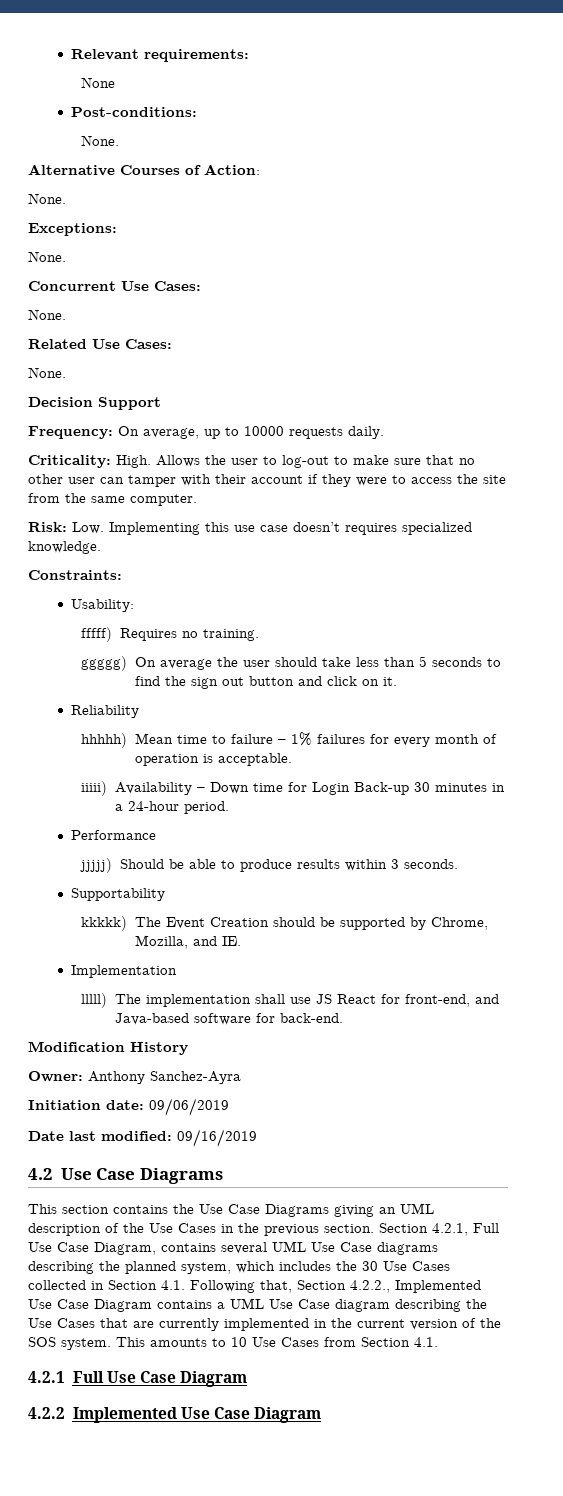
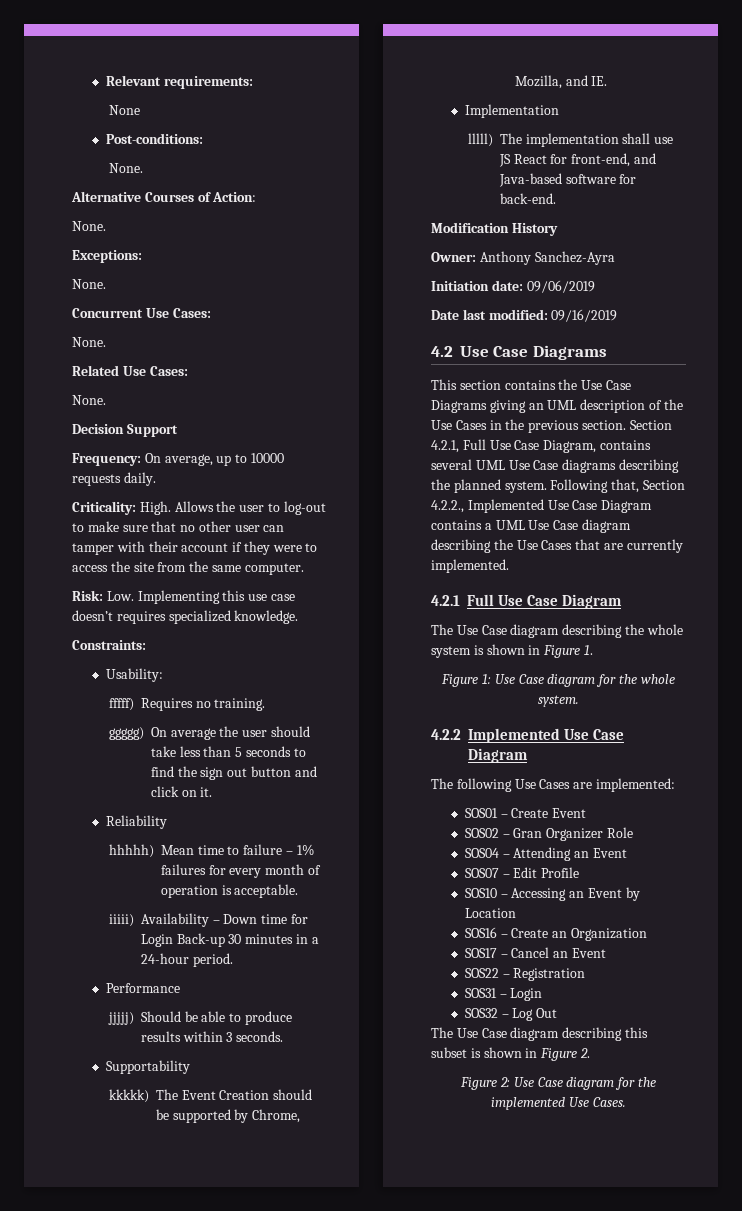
[181,1261,450,1274] [28,1280,185,1290] system, which includes the 30 Use Cases collected in Section 4.1. -> [504,481,547,493] system.
[224,1318,501,1331] [28,1337,438,1350] implemented in the current version of the SOS system. This amounts to 10 Use Cases from Section 4.1. -> [431,559,509,573] implemented.
(248, 1379) none -> [431,624,683,638] [431,644,593,658] [441,674,675,687] [538,695,579,707] // The Use Case diagram describing the whole system is shown in Figure 1. // Figure 1: Use Case diagram for the whole system.
(322, 1415) none -> [431,778,675,792] [464,808,587,818] [464,827,633,841] [464,847,627,861] [464,867,580,878] [464,887,640,901] [464,908,516,918] [464,927,647,941] [464,947,606,958] [464,968,586,981] [464,988,543,1001] [464,1008,558,1021] [431,1027,648,1041] [431,1047,590,1061] [460,1077,656,1090] [491,1097,626,1110] // The following Use Cases are implemented: // SOS01 – Create Event // SOS02 – Gran Organizer Role // SOS04 – Attending an Event // SOS07 – Edit Profile // SOS10 – Accessing an Event by Location // SOS16 – Create an Organization // SOS17 – Cancel an Event // SOS22 – Registration // SOS31 – Login // SOS32 – Log Out // The Use Case diagram describing this subset is shown in Figure 2. // Figure 2: Use Case diagram for the implemented Use Cases.

